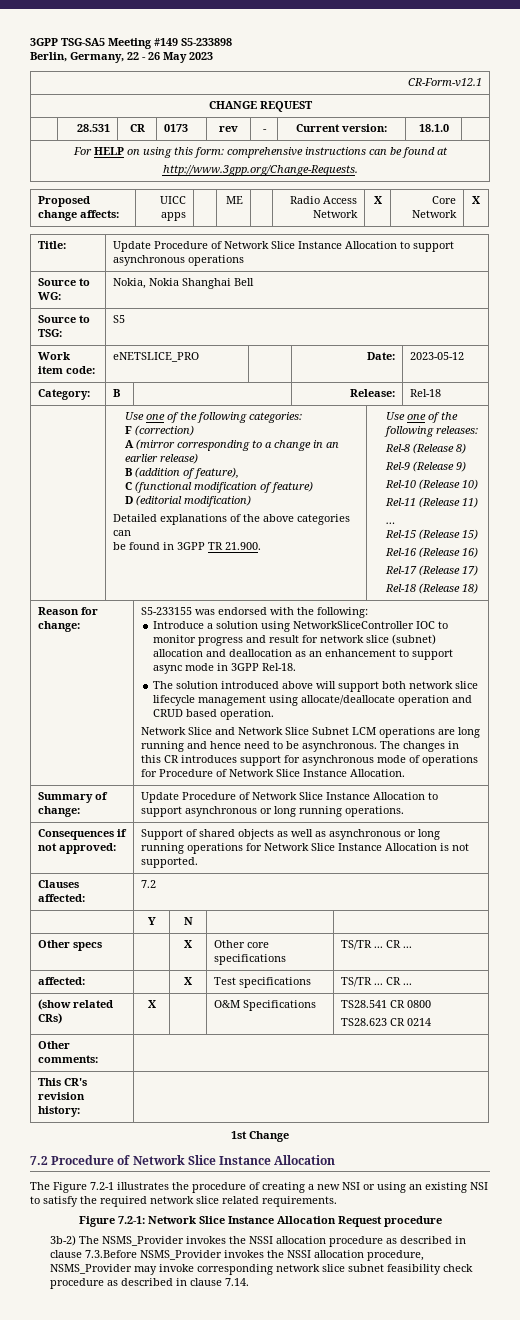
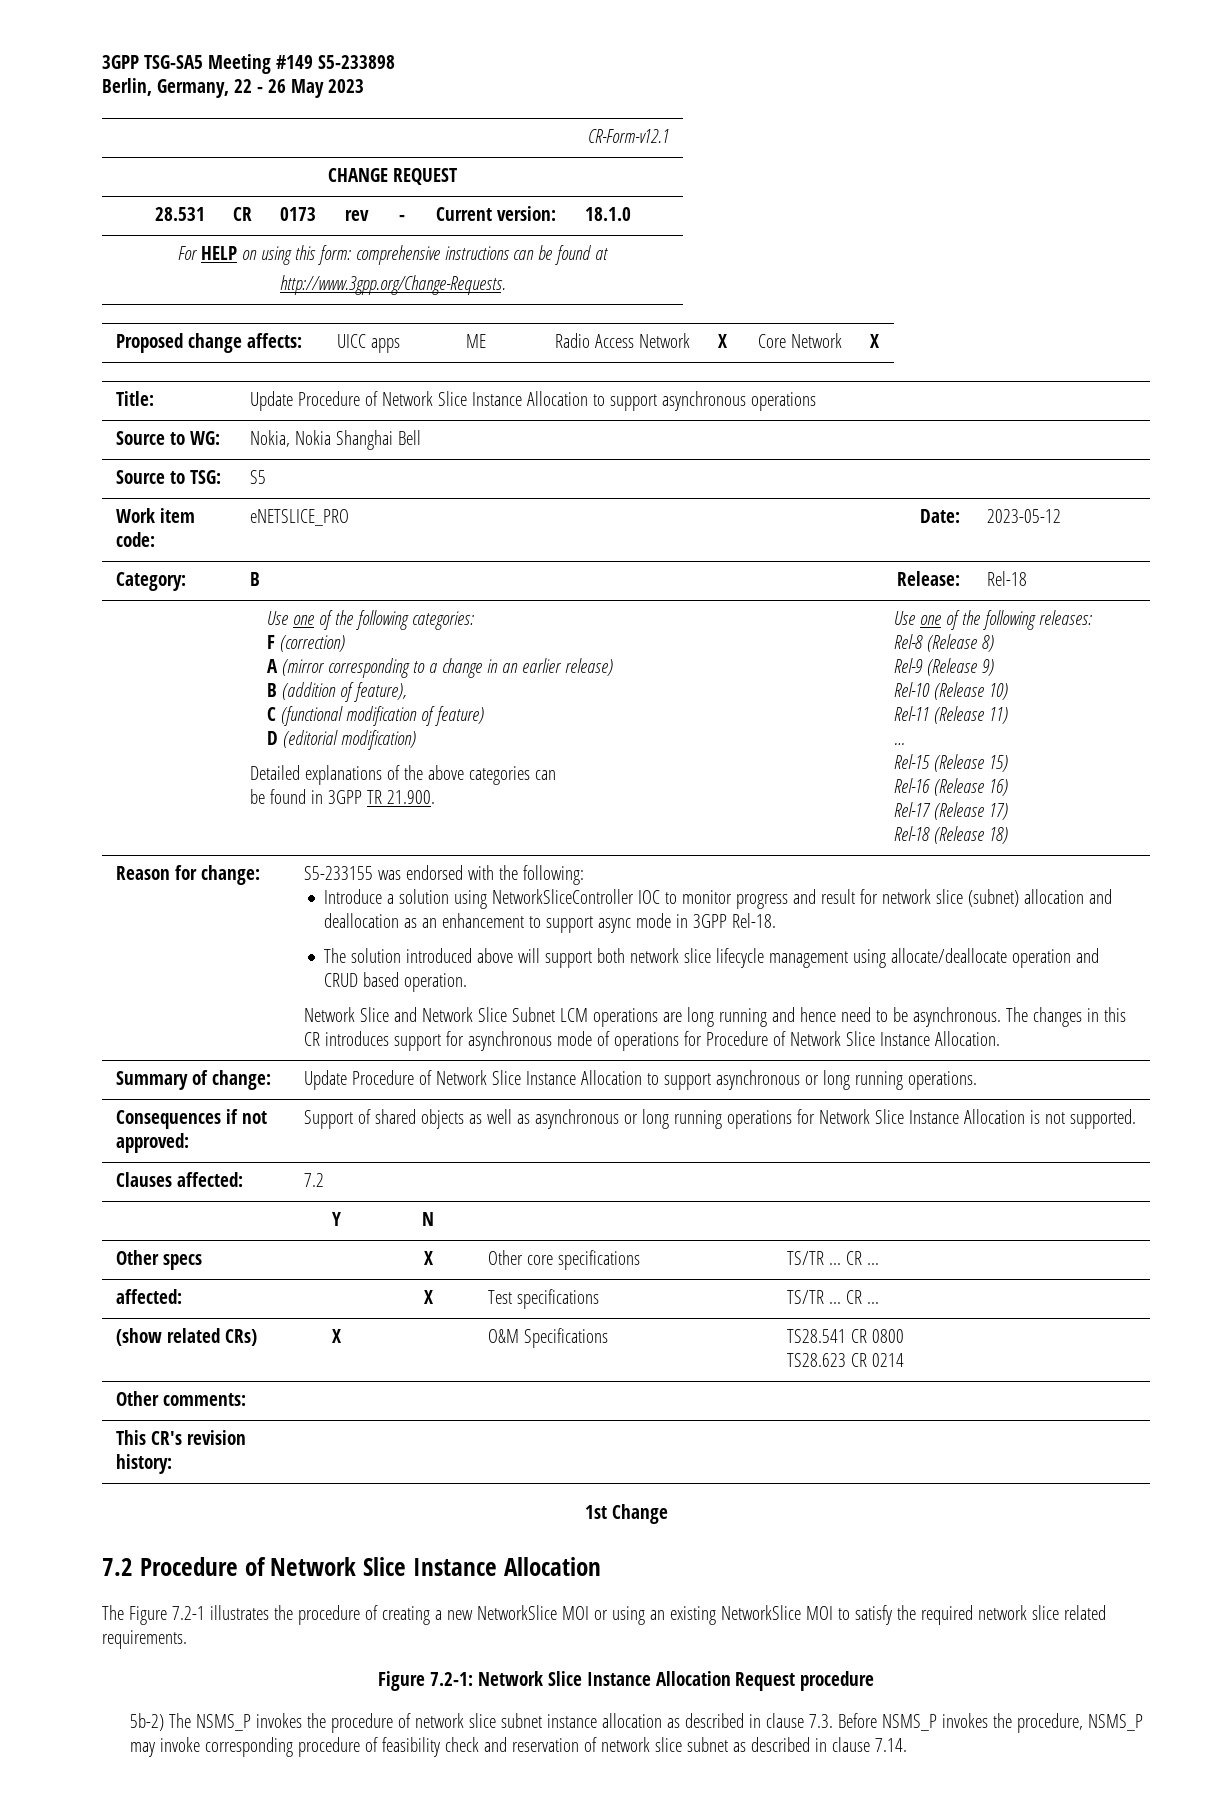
[342,1182,360,1190] NSI -> [476,1605,589,1620] NetworkSlice MOI
[470,1182,488,1190] NSI -> [720,1605,833,1620] NetworkSlice MOI
[49,1235,466,1247] [49,1250,424,1261] [49,1264,473,1275] [49,1278,104,1289] 3b-2) The NSMS_Provider invokes the NSSI allocation procedure as described in clause 7.3.Before NSMS_Provider invokes the NSSI allocation procedure, NSMS_Provider may invoke corresponding network slice subnet feasibility check procedure -> [130,1713,1144,1733] [130,1737,729,1757] 5b-2) The NSMS_P invokes the procedure of network slice subnet instance allocation as described in clause 7.3. Before NSMS_P invokes the procedure, NSMS_P may invoke corresponding procedure of feasibility check and reservation of network slice subnet

